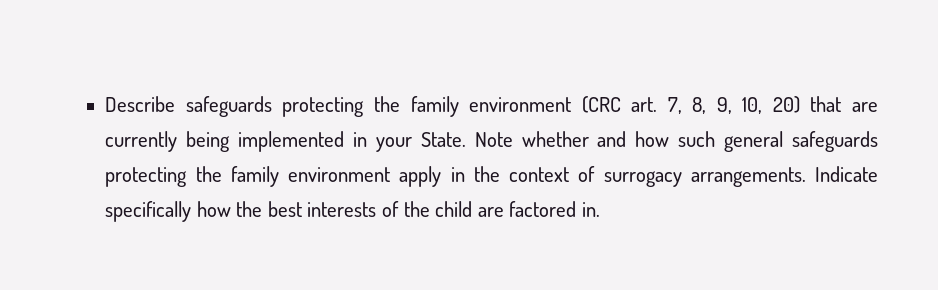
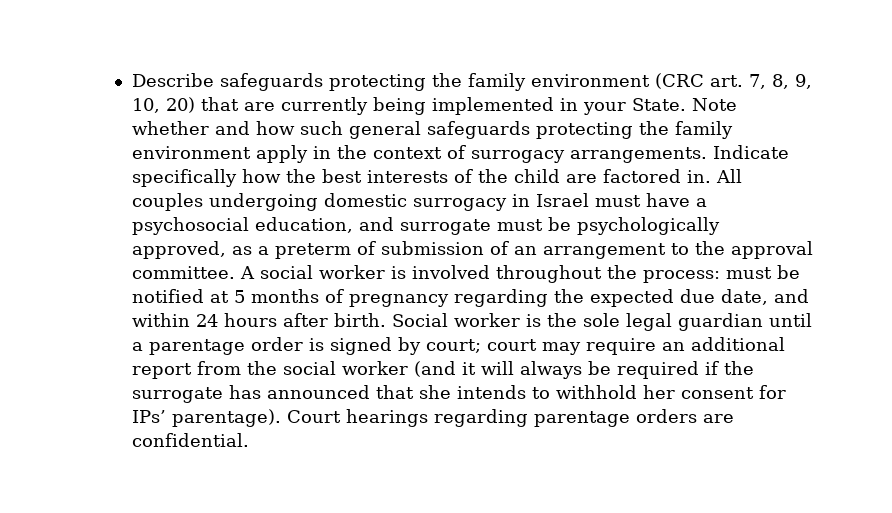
(600, 209) none -> [715,169,742,183] [131,193,707,211] [131,217,720,235] [131,241,813,259] [131,265,800,283] [131,289,809,307] [131,313,812,331] [131,337,785,355] [131,361,754,379] [131,385,786,403] [131,409,734,427] [131,433,249,447] All couples undergoing domestic surrogacy in Israel must have a psychosocial education, and surrogate must be psychologically approved, as a preterm of submission of an arrangement to the approval committee. A social worker is involved throughout the process: must be notified at 5 months of pregnancy regarding the expected due date, and within 24 hours after birth. Social worker is the sole legal guardian until a parentage order is signed by court; court may require an additional report from the social worker (and it will always be required if the surrogate has announced that she intends to withhold her consent for IPs’ parentage). Court hearings regarding parentage orders are confidential.

